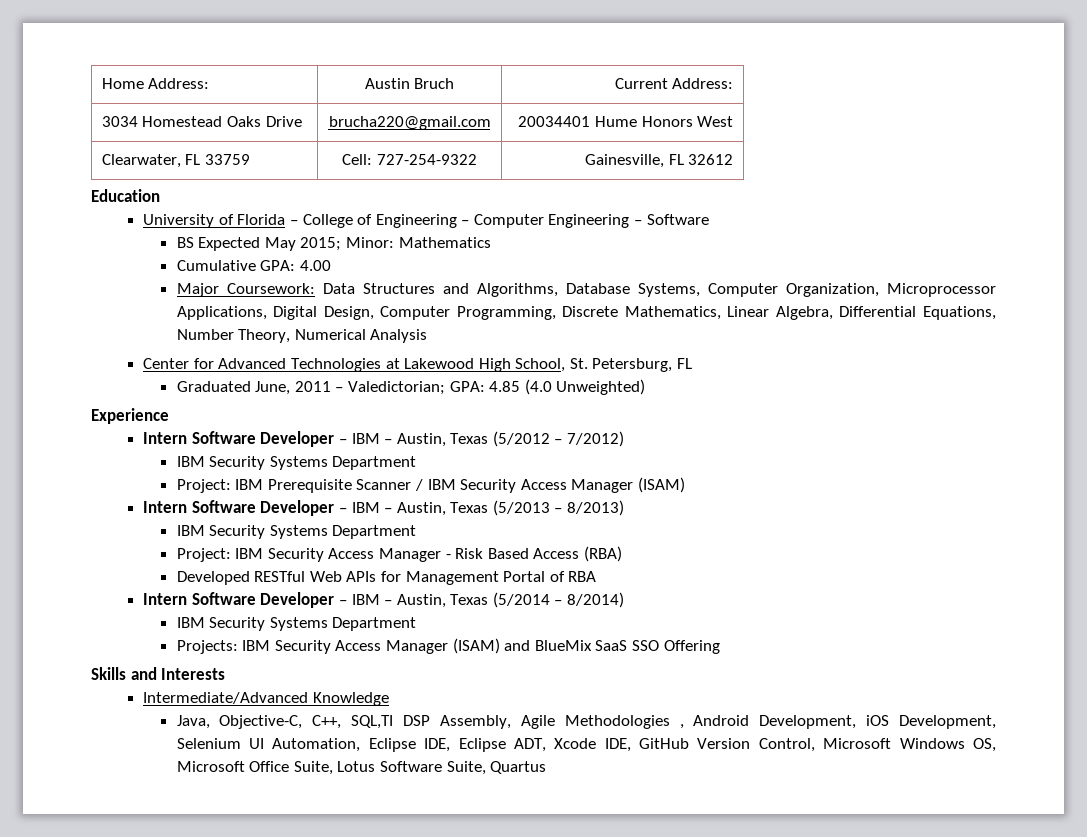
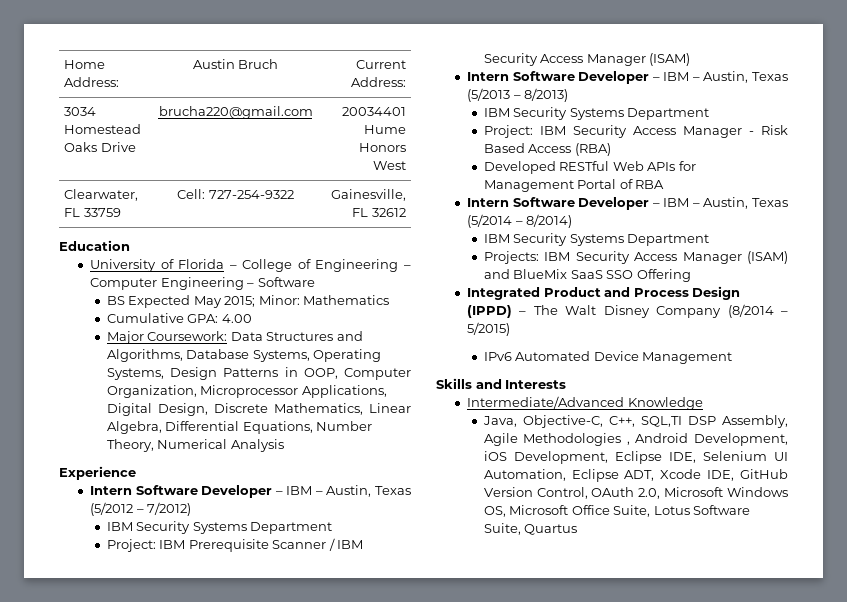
(700, 290) none -> [313,349,382,362] [106,367,338,380] Operating Systems, Design Patterns in OOP,
[380,306,556,320] Computer Programming, -> (208, 409) none
[143,358,693,372] [176,379,646,395] // Center for Advanced Technologies at Lakewood High School, St. Petersburg, FL // Graduated June, 2011 – Valedictorian; GPA: 4.85 (4.0 Unweighted) -> (284, 445) none
(720, 647) none -> [467,286,741,300] [467,304,788,318] [467,322,511,336] [483,351,733,364] // Integrated Product and Process Design (IPPD) – The Walt Disney Company (8/2014 – 5/2015) // IPv6 Automated Device Management
(996, 722) none -> [614,451,696,464] Eclipse IDE,
[424,738,506,752] IDE, Eclipse -> (619, 475) none
(815, 745) none -> [591,487,661,499] OAuth 2.0,

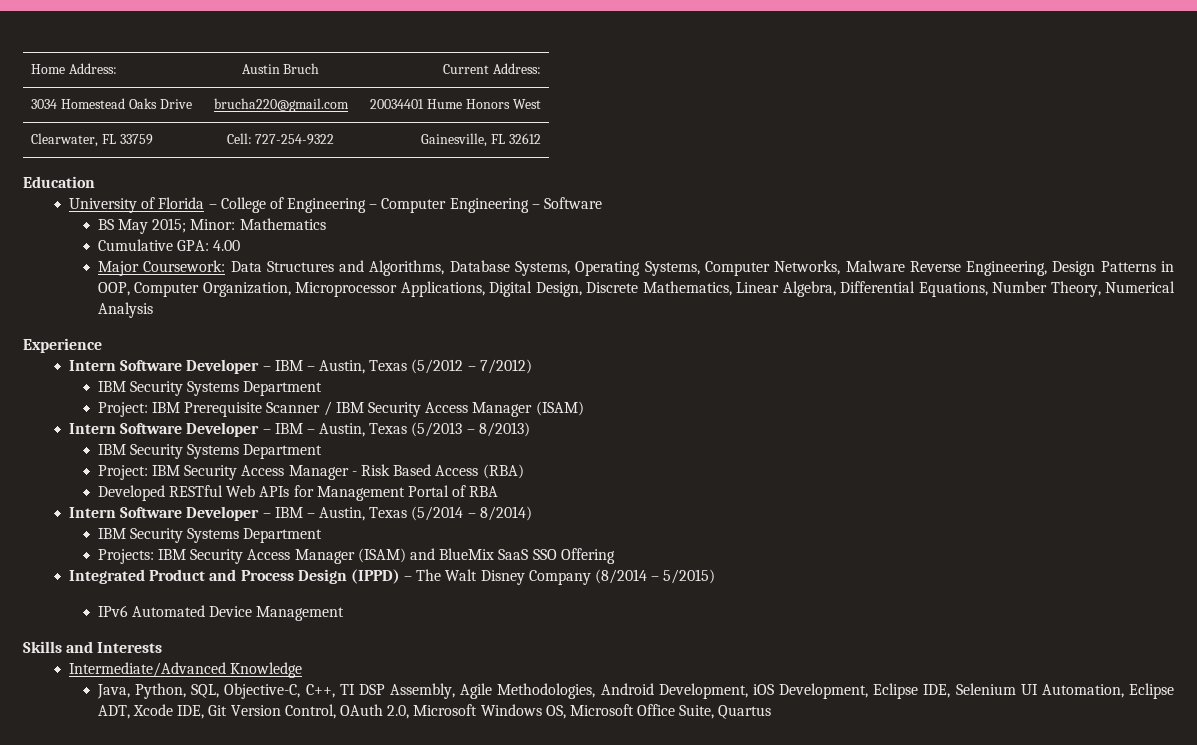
[128,295,191,308] Expected -> (114, 224) none
(164, 374) none -> [704,260,1048,276] Computer Networks, Malware Reverse Engineering,
(517, 421) none -> [135,683,220,699] Python, SQL,
[640,416,682,427] SQL,TI -> [339,684,355,695] TI
[523,433,630,446] Methodologies , -> [497,683,596,699] Methodologies,
[740,469,789,479] GitHub -> [208,705,228,716] Git
[653,505,751,515] [483,523,521,535] Lotus Software Suite, -> (715, 712) none

